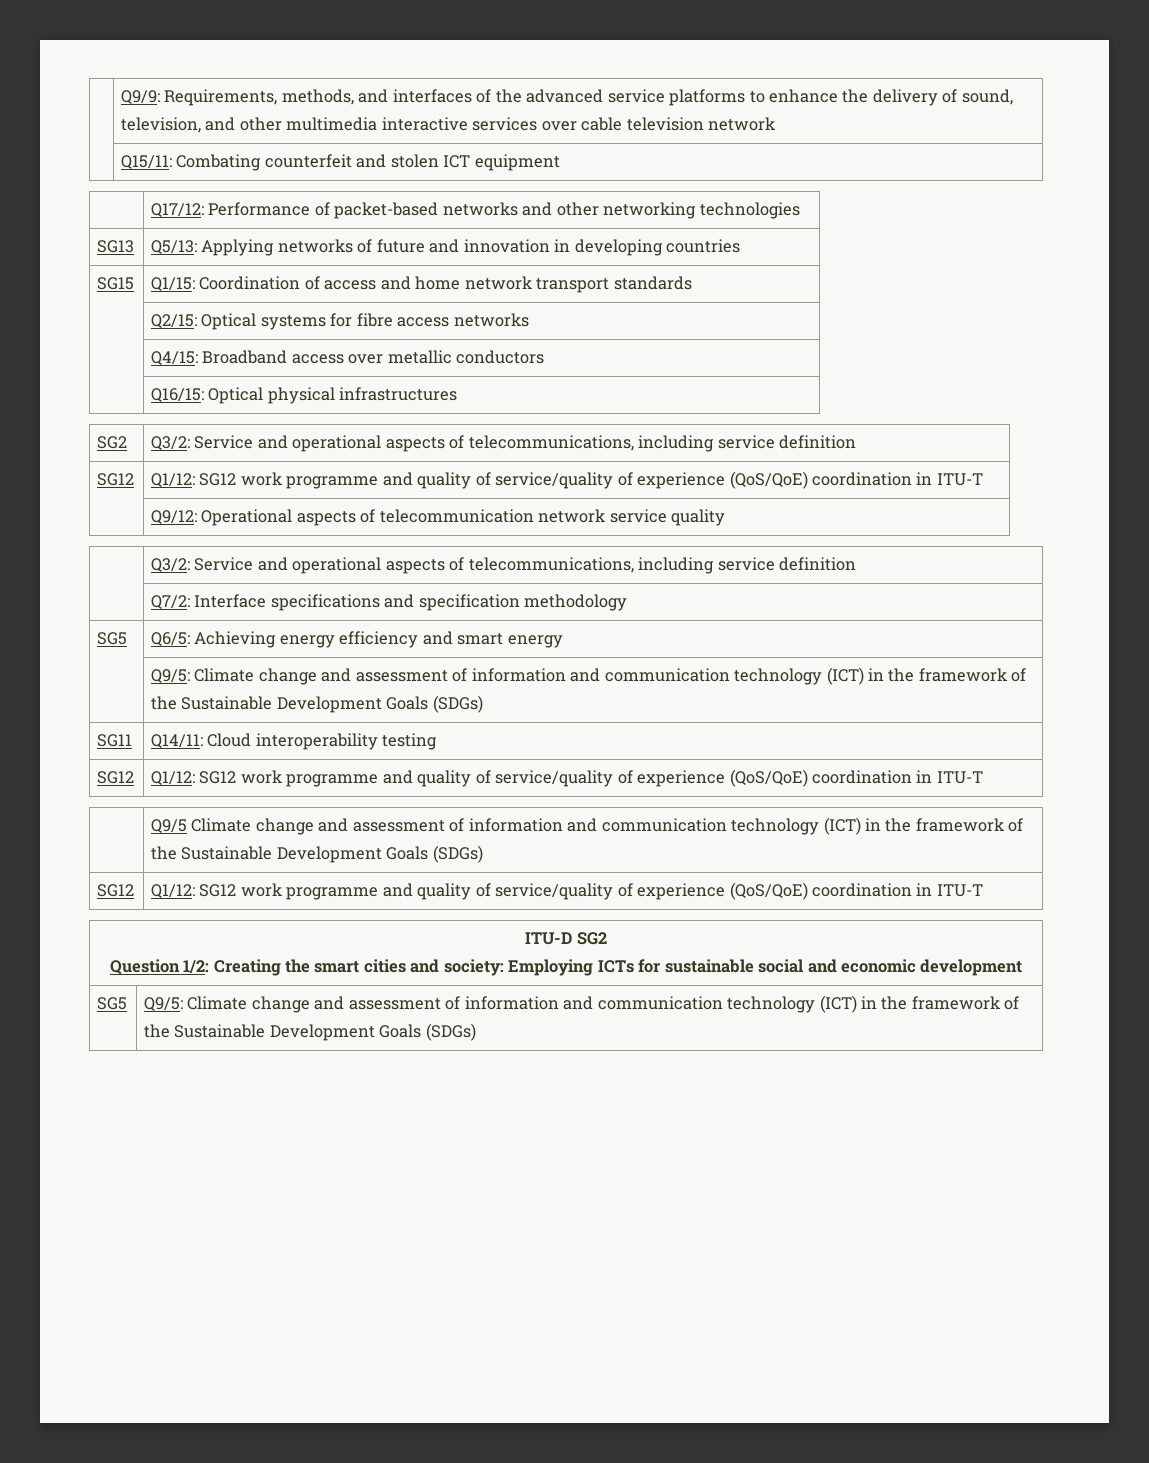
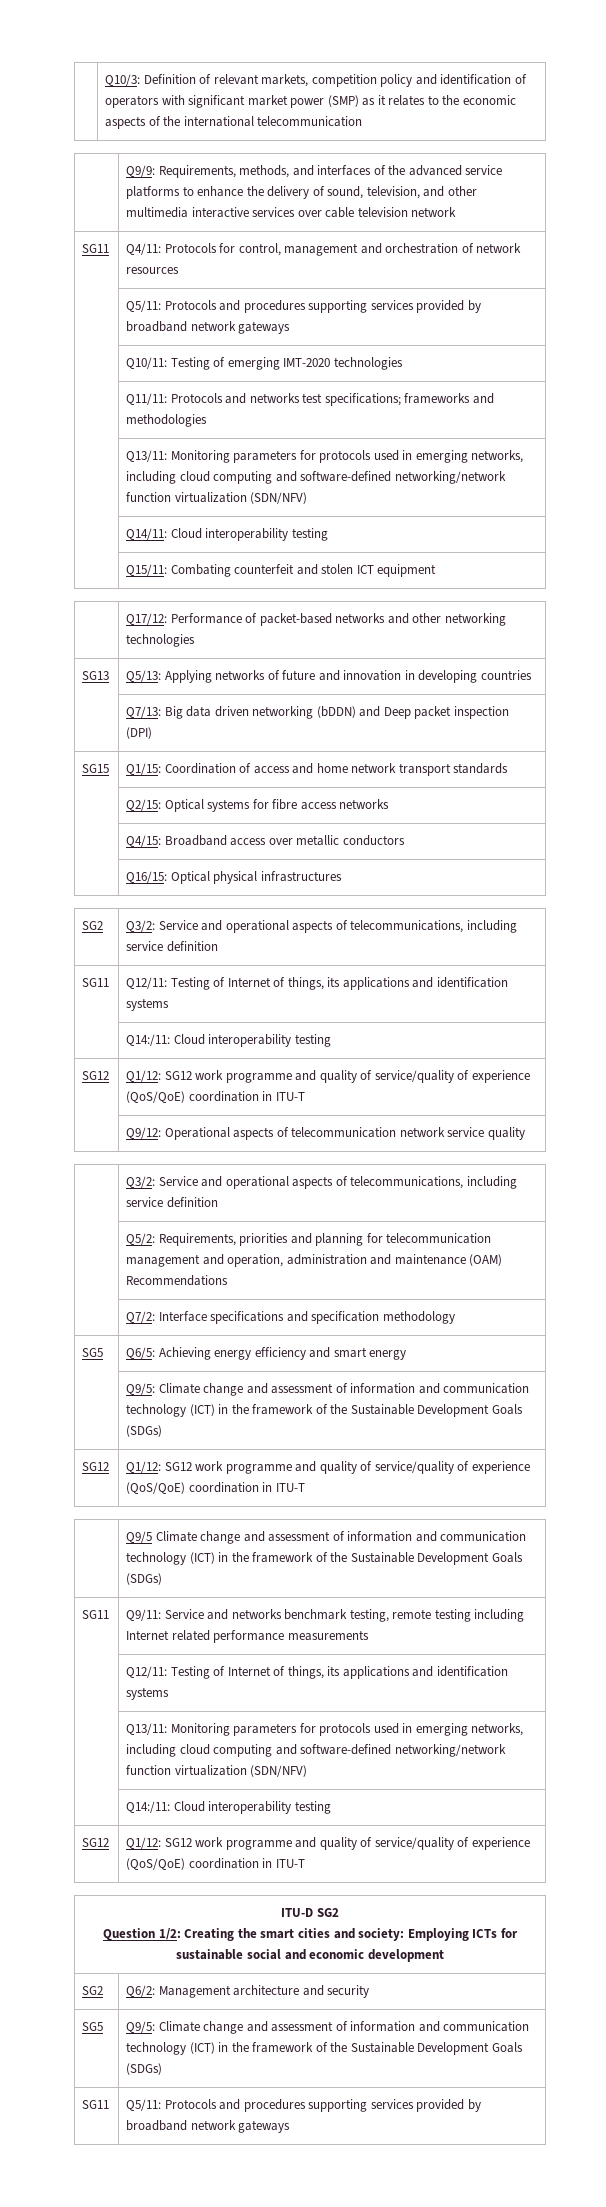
(121, 97) none -> [105,74,527,87] [105,95,516,108] [105,116,363,129] | Q10/3: Definition of relevant markets, competition policy and identification of operators with significant market power (SMP) as it relates to the economic aspects of the international telecommunication //
(777, 124) none -> [82,244,110,253] [126,243,522,256] [126,267,180,274] [126,300,481,313] [126,321,291,334] [126,357,403,370] [126,393,494,406] [126,414,208,427] [126,450,524,463] [126,471,506,484] [126,492,308,504] [126,528,328,541] // SG11 | Q4/11: Protocols for control, management and orchestration of network resources // | Q5/11: Protocols and procedures supporting services provided by broadband network gateways // | Q10/11: Testing of emerging IMT-2020 technologies // | Q11/11: Protocols and networks test specifications; frameworks and methodologies // | Q13/11: Monitoring parameters for protocols used in emerging networks, including cloud computing and software-defined networking/network function virtualization (SDN/NFV) // | Q14/11: Cloud interoperability testing
(741, 246) none -> [126,706,509,719] [126,727,153,739] // | Q7/13: Big data driven networking (bDDN) and Deep packet inspection (DPI)
(857, 442) none -> [82,978,110,987] [126,977,508,990] [126,998,170,1011] [126,1034,331,1047] // SG11 | Q12/11: Testing of Internet of things, its applications and identification systems // | Q14:/11: Cloud interoperability testing
(857, 564) none -> [126,1233,492,1246] [126,1254,503,1267] [126,1275,229,1286] // | Q5/2: Requirements, priorities and planning for telecommunication management and operation, administration and maintenance (OAM) Recommendations
[97,734,133,747] [151,733,438,750] // SG11 | Q14/11: Cloud interoperability testing -> (163, 1431) none
(483, 854) none -> [82,1610,110,1619] [126,1609,525,1622] [126,1630,369,1643] [126,1666,508,1679] [126,1687,170,1700] [126,1723,524,1736] [126,1744,506,1757] [126,1765,308,1777] [126,1801,331,1814] // SG11 | Q9/11: Service and networks benchmark testing, remote testing including Internet related performance measurements // | Q12/11: Testing of Internet of things, its applications and identification systems // | Q13/11: Monitoring parameters for protocols used in emerging networks, including cloud computing and software-defined networking/network function virtualization (SDN/NFV) // | Q14:/11: Cloud interoperability testing
(1023, 967) none -> [82,1986,104,1995] [126,1985,370,1998] // SG2 | Q6/2: Management architecture and security
(476, 1032) none -> [82,2100,110,2109] [126,2099,481,2112] [126,2120,291,2133] // SG11 | Q5/11: Protocols and procedures supporting services provided by broadband network gateways

